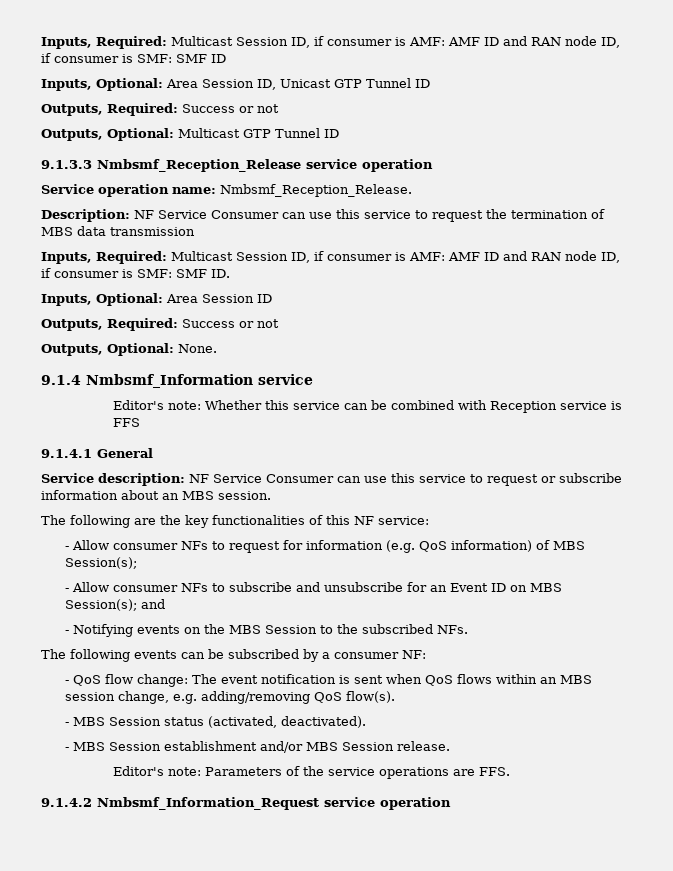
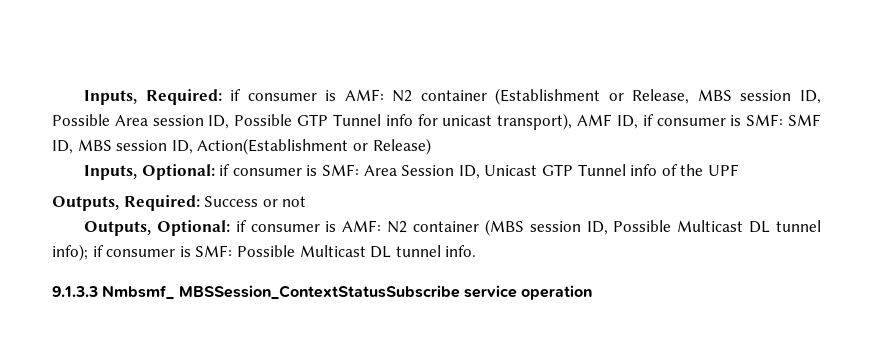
[41,36,620,49] [41,53,226,63] [41,78,163,91] Inputs, Required: Multicast Session ID, if consumer is AMF: AMF ID and RAN node ID, if consumer is SMF: SMF ID // Inputs, Optional: -> [84,88,822,105] [52,113,822,130] [52,138,431,155] [84,164,359,180] Inputs, Required: if consumer is AMF: N2 container (Establishment or Release, MBS session ID, Possible Area session ID, Possible GTP Tunnel info for unicast transport), AMF ID, if consumer is SMF: SMF ID, MBS session ID, Action(Establishment or Release) // Inputs, Optional: if consumer is SMF:
[415,79,430,88] [41,103,279,116] [41,128,339,141] [41,159,433,172] [41,184,412,197] [41,209,605,222] [41,226,195,236] [41,251,620,264] [41,268,230,278] [41,293,272,306] [41,318,279,331] [41,343,217,356] [41,374,313,388] [112,400,622,413] [112,418,140,427] [41,448,153,458] [41,473,622,486] [41,490,271,500] [41,515,429,528] [64,540,585,553] [64,557,137,569] [64,582,562,592] [64,599,165,611] [64,624,468,637] [41,649,426,662] [64,674,592,687] [64,691,395,704] [64,716,366,728] [64,741,450,753] [112,766,510,779] [41,797,319,810] ID // Outputs, Required: Success or not // Outputs, Optional: Multicast GTP Tunnel ID // 9.1.3.3 Nmbsmf_Reception_Release service operation // Service operation name: Nmbsmf_Reception_Release. // Description: NF Service Consumer can use this service to request the termination of MBS data transmission // Inputs, Required: Multicast Session ID, if consumer is AMF: AMF ID and RAN node ID, if consumer is SMF: SMF ID. // Inputs, Optional: Area Session ID // Outputs, Required: Success or not // Outputs, Optional: None. // 9.1.4 Nmbsmf_Information service // Editor's note: Whether this service can be combined with Reception service is FFS // 9.1.4.1 General // Service description: NF Service Consumer can use this service to request or subscribe information about an MBS session. // The following are the key functionalities of this NF service: // - Allow consumer NFs to request for information (e.g. QoS information) of MBS Session(s); // - Allow consumer NFs to subscribe and unsubscribe for an Event ID on MBS Session(s); and // - Notifying events on the MBS Session to the subscribed NFs. // The following events can be subscribed by a consumer NF: // - QoS flow change: The event notification is sent when QoS flows within an MBS session change, e.g. adding/removing QoS flow(s). // - MBS Session status (activated, deactivated). // - MBS Session establishment and/or MBS Session release. // Editor's note: Parameters of the service operations are FFS. // 9.1.4.2 Nmbsmf_Information_Request -> [630,164,739,176] [52,195,307,211] [84,219,822,236] [52,244,477,261] [52,285,460,300] info of the UPF // Outputs, Required: Success or not // Outputs, Optional: if consumer is AMF: N2 container (MBS session ID, Possible Multicast DL tunnel info); if consumer is SMF: Possible Multicast DL tunnel info. // 9.1.3.3 Nmbsmf_ MBSSession_ContextStatusSubscribe

